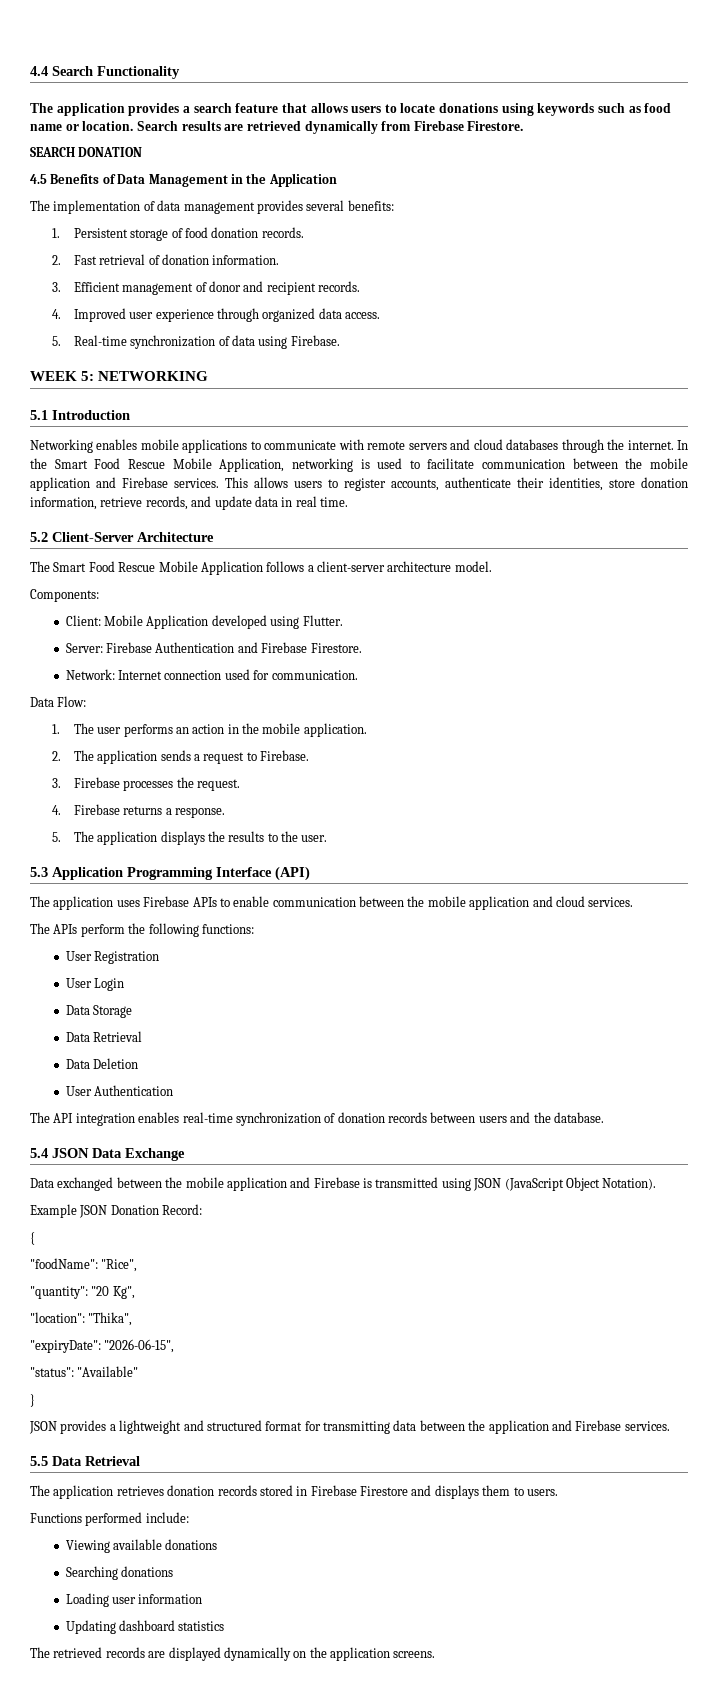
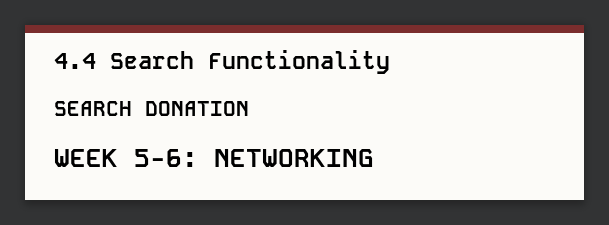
[30,103,672,116] [30,121,524,134] [30,147,143,157] [30,173,337,187] [30,200,394,214] [51,227,304,241] [51,254,280,265] [51,281,361,295] [51,308,381,322] [51,335,340,349] The application provides a search feature that allows users to locate donations using keywords such as food name or location. Search results are retrieved dynamically from Firebase Firestore. // SEARCH DONATION // 4.5 Benefits of Data Management in the Application // The implementation of data management provides several benefits: // 1. Persistent storage of food donation records. // 2. Fast retrieval of donation information. // 3. Efficient management of donor and recipient records. // 4. Improved user experience through organized data access. // 5. Real-time synchronization of data using Firebase. -> [54,101,249,116] SEARCH DONATION
[81,371,95,381] 5: -> [134,149,198,167] 5-6:
[30,410,130,420] [30,439,688,453] [30,458,688,472] [30,477,688,491] [30,496,348,510] [30,532,214,542] [30,561,492,575] [30,589,99,602] [65,615,343,629] [65,642,362,653] [65,669,358,680] [30,696,87,707] [51,723,367,737] [51,750,310,764] [51,777,240,791] [51,804,225,818] [51,831,328,845] [30,866,310,881] [30,896,634,910] [30,923,254,937] [65,951,160,964] [65,978,125,991] [65,1005,133,1018] [65,1031,143,1042] [65,1058,139,1069] [65,1085,174,1096] [30,1112,604,1126] [30,1148,185,1161] [30,1177,657,1191] [30,1204,203,1218] [30,1232,35,1245] [30,1258,138,1272] [30,1286,135,1299] [30,1312,133,1326] [30,1339,175,1353] [30,1366,139,1377] [30,1394,35,1407] [29,1420,670,1434] [30,1456,140,1466] [30,1485,558,1499] [30,1512,189,1526] [65,1539,218,1553] [65,1566,174,1580] [65,1593,203,1607] [65,1620,225,1634] [30,1647,436,1661] // 5.1 Introduction // Networking enables mobile applications to communicate with remote servers and cloud databases through the internet. In the Smart Food Rescue Mobile Application, networking is used to facilitate communication between the mobile application and Firebase services. This allows users to register accounts, authenticate their identities, store donation information, retrieve records, and update data in real time. // 5.2 Client-Server Architecture // The Smart Food Rescue Mobile Application follows a client-server architecture model. // Components: // Client: Mobile Application developed using Flutter. // Server: Firebase Authentication and Firebase Firestore. // Network: Internet connection used for communication. // Data Flow: // 1. The user performs an action in the mobile application. // 2. The application sends a request to Firebase. // 3. Firebase processes the request. // 4. Firebase returns a response. // 5. The application displays the results to the user. // 5.3 Application Programming Interface (API) // The application uses Firebase APIs to enable communication between the mobile application and cloud services. // The APIs perform the following functions: // User Registration // User Login // Data Storage // Data Retrieval // Data Deletion // User Authentication // The API integration enables real-time synchronization of donation records between users and the database. // 5.4 JSON Data Exchange // Data exchanged between the mobile application and Firebase is transmitted using JSON (JavaScript Object Notation). // Example JSON Donation Record: // { // "foodName": "Rice", // "quantity": "20 Kg", // "location": "Thika", // "expiryDate": "2026-06-15", // "status": "Available" // } // JSON provides a lightweight and structured format for transmitting data between the application and Firebase services. // 5.5 Data Retrieval // The application retrieves donation records stored in Firebase Firestore and displays them to users. // Functions performed include: // Viewing available donations // Searching donations // Loading user information // Updating dashboard statistics // The retrieved records are displayed dynamically on the application screens. -> (374, 158) none

